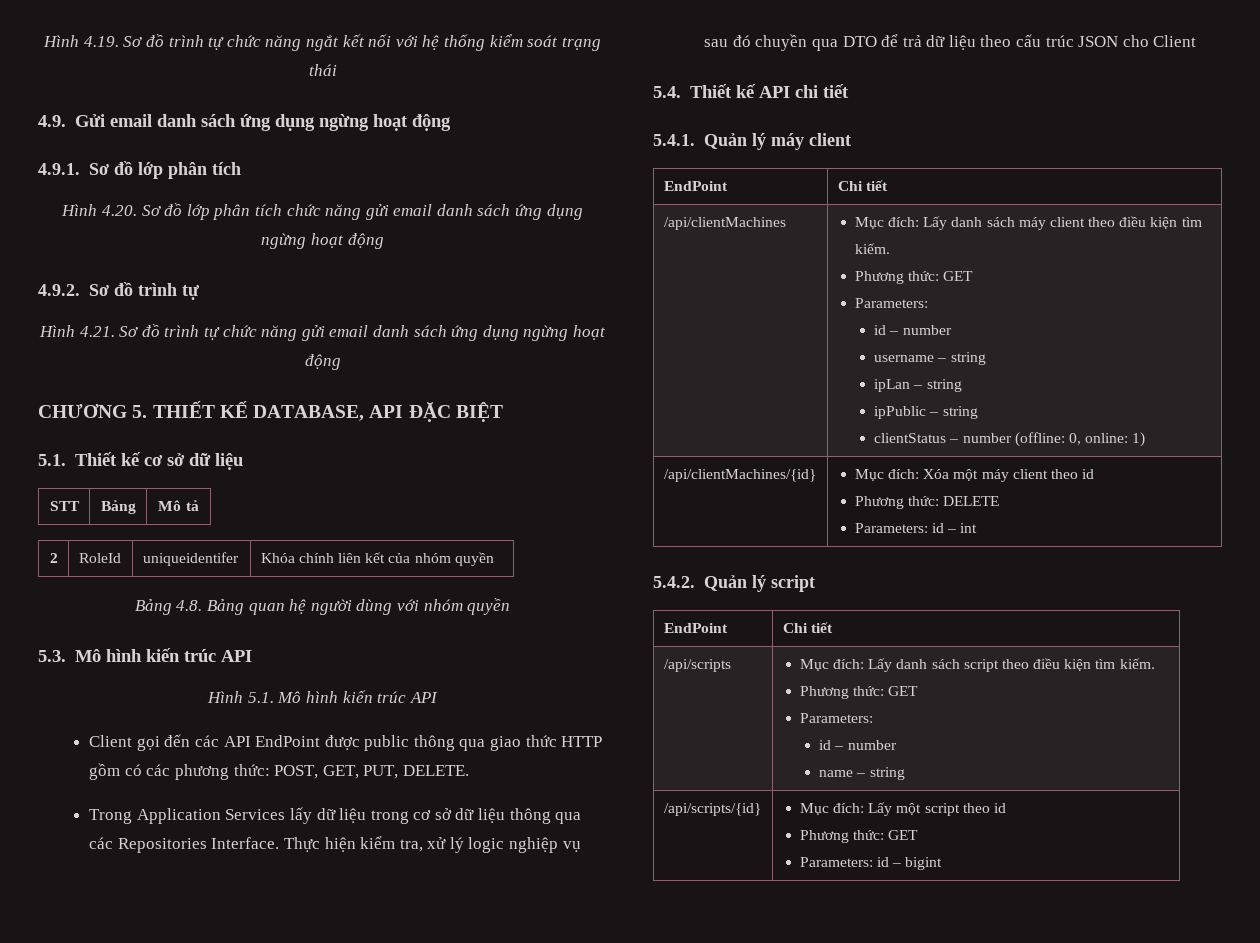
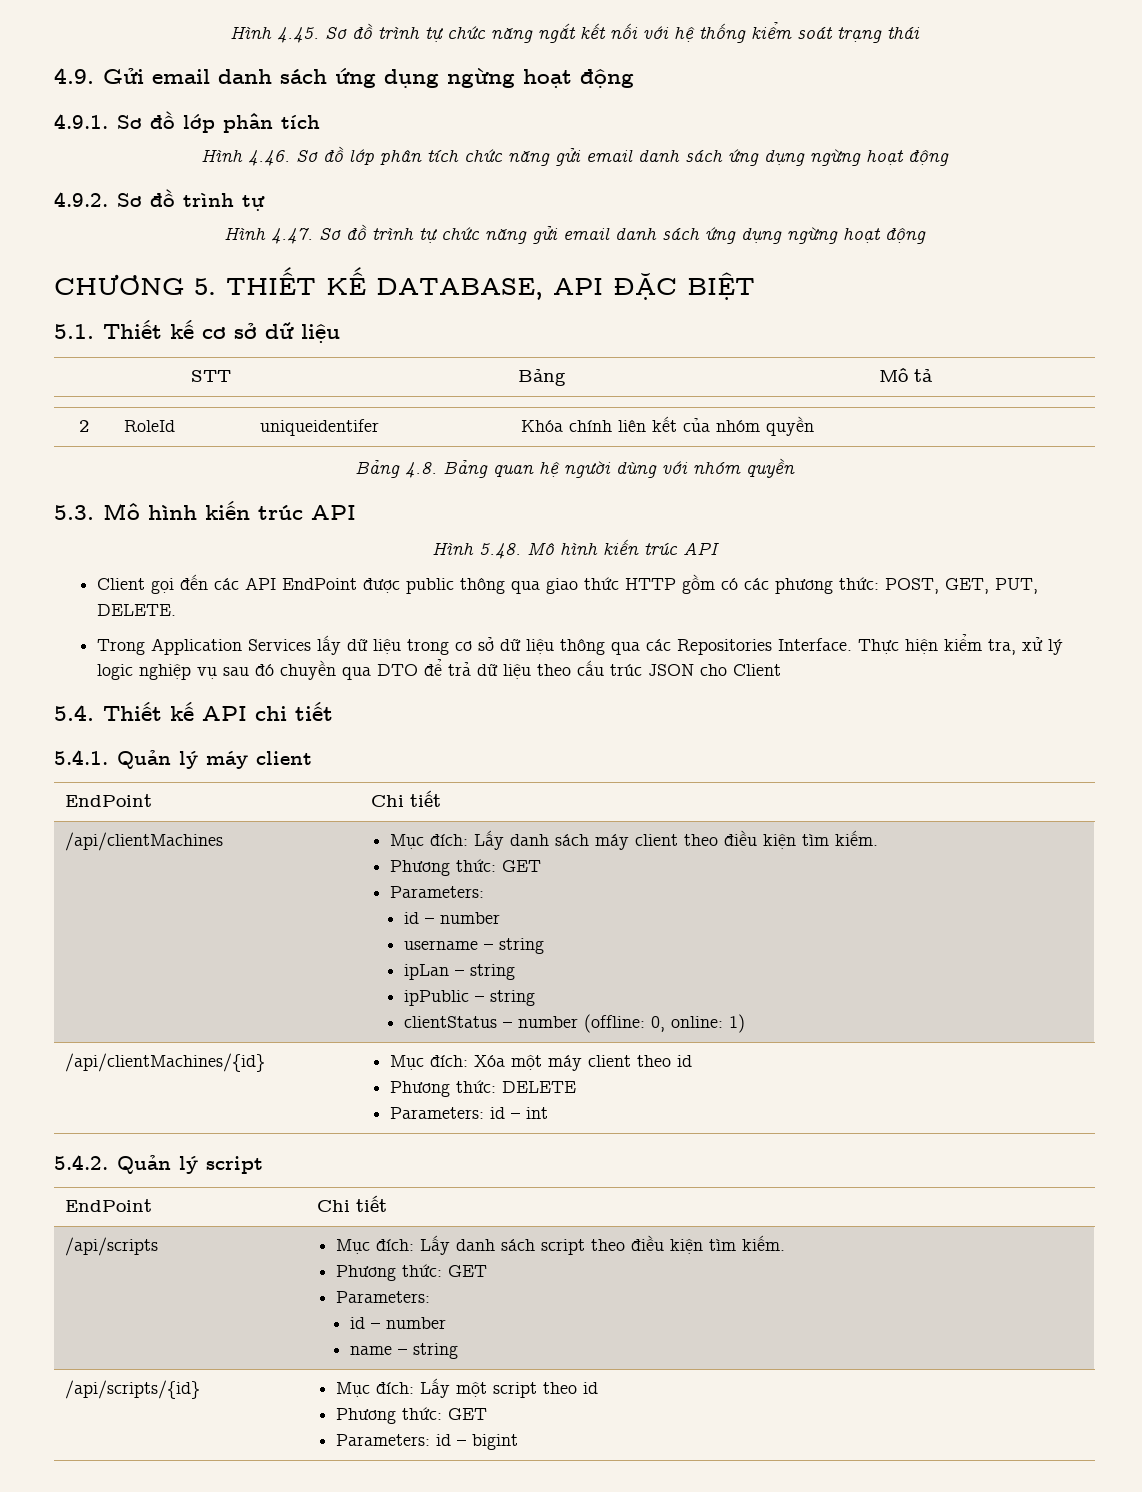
[43,35,119,47] Hình 4.19. -> [230,26,319,43] Hình 4.45.
[101,205,137,216] 4.20. -> [248,150,290,166] 4.46.
[79,326,115,337] 4.21. -> [271,228,313,244] 4.47.
[247,692,274,703] 5.1. -> [479,543,521,559] 5.48.

